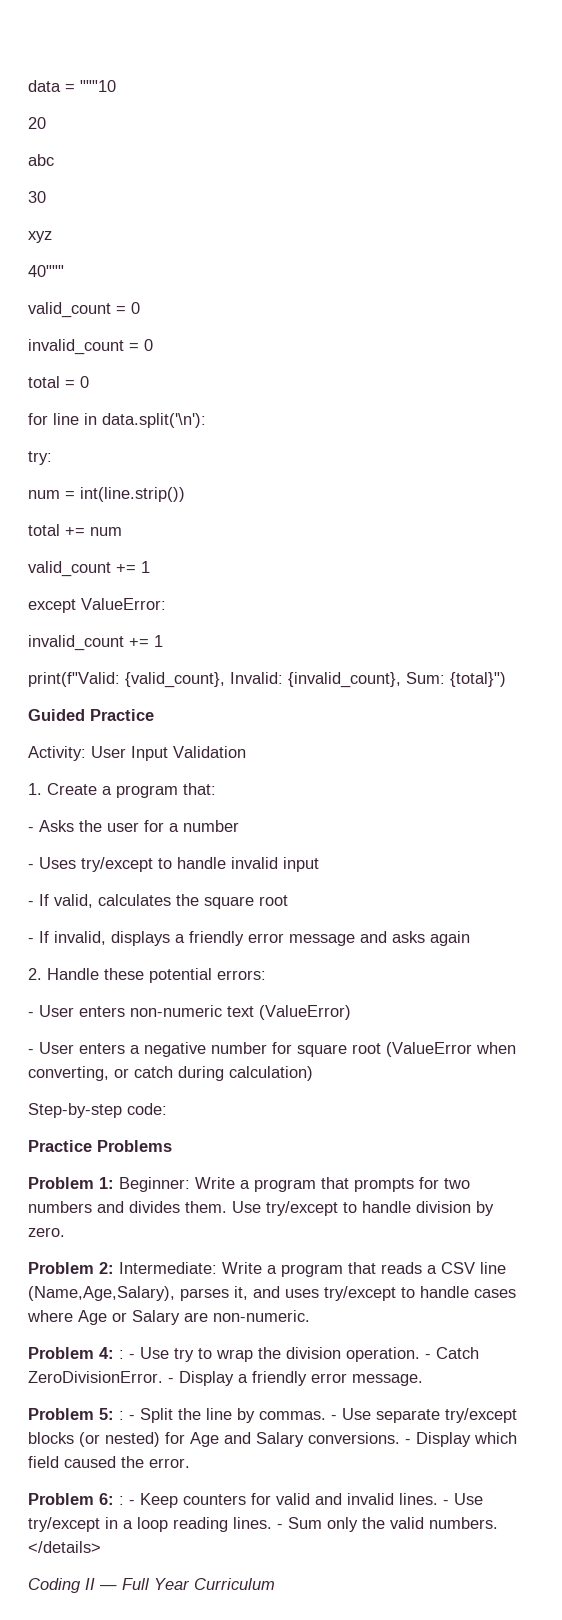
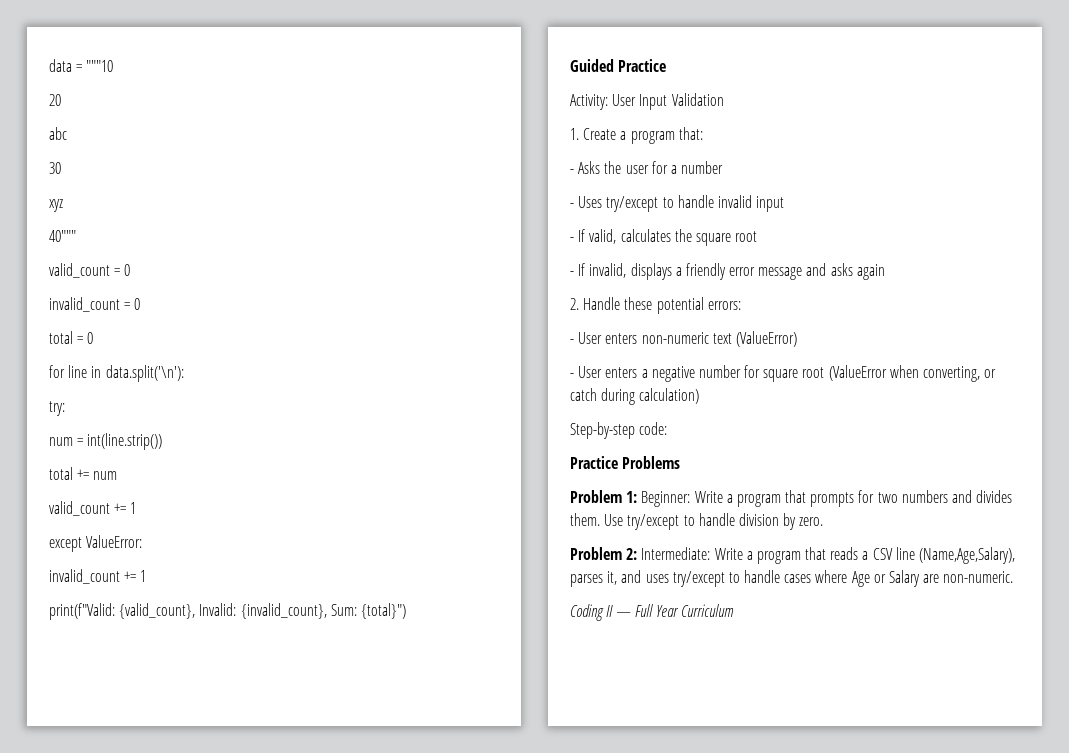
[28,1347,479,1362] [28,1371,423,1386] [28,1408,517,1423] [28,1432,517,1447] [28,1456,190,1468] [28,1493,483,1508] [28,1517,498,1532] [28,1541,101,1553] // Problem 4: : - Use try to wrap the division operation. - Catch ZeroDivisionError. - Display a friendly error message. // Problem 5: : - Split the line by commas. - Use separate try/except blocks (or nested) for Age and Salary conversions. - Display which field caused the error. // Problem 6: : - Keep counters for valid and invalid lines. - Use try/except in a loop reading lines. - Sum only the valid numbers. </details> -> (1014, 577) none

